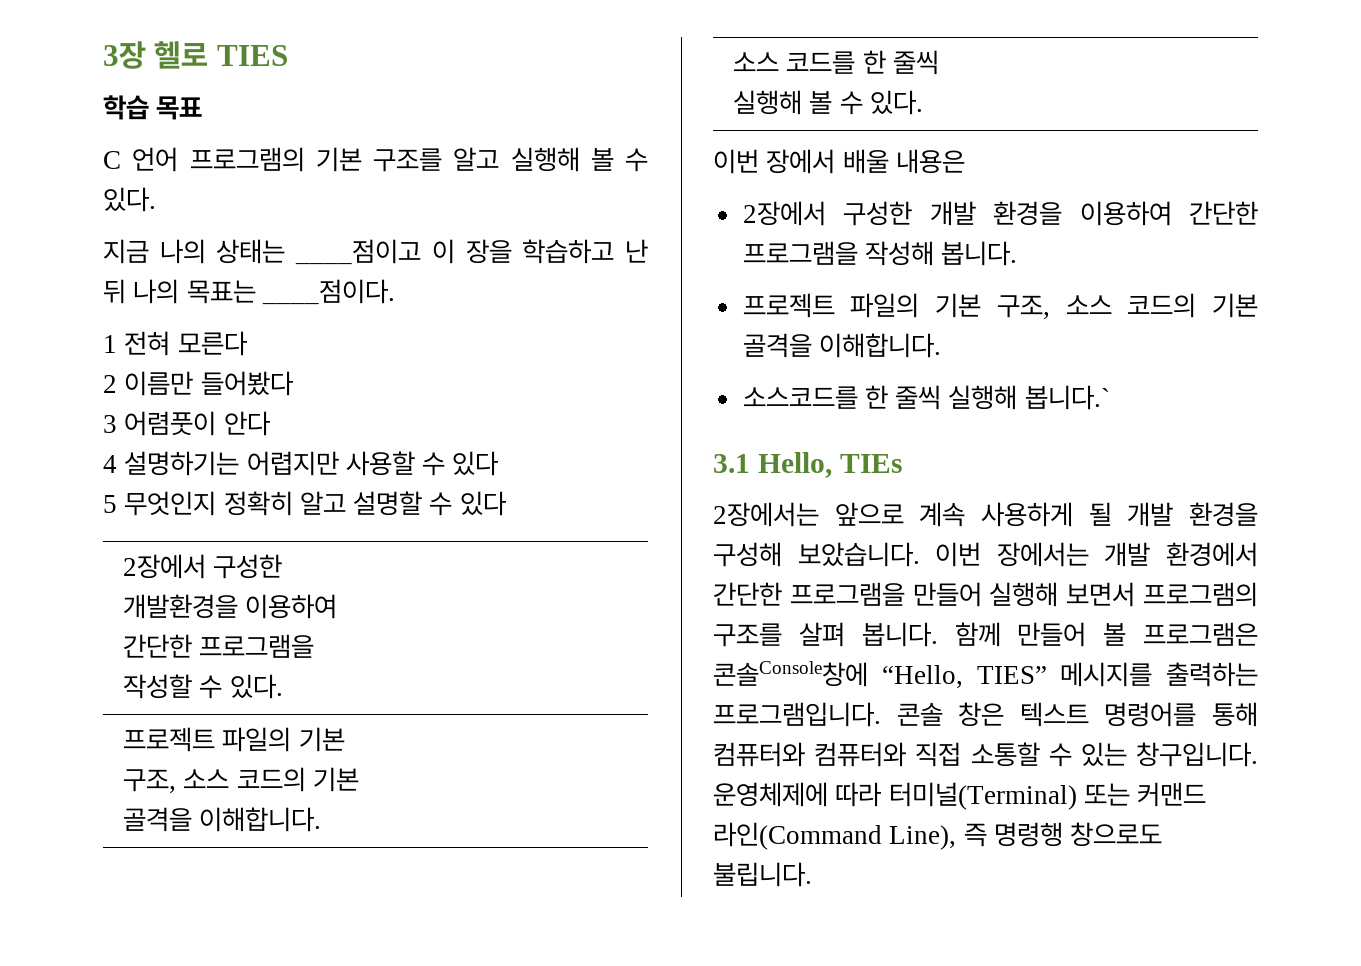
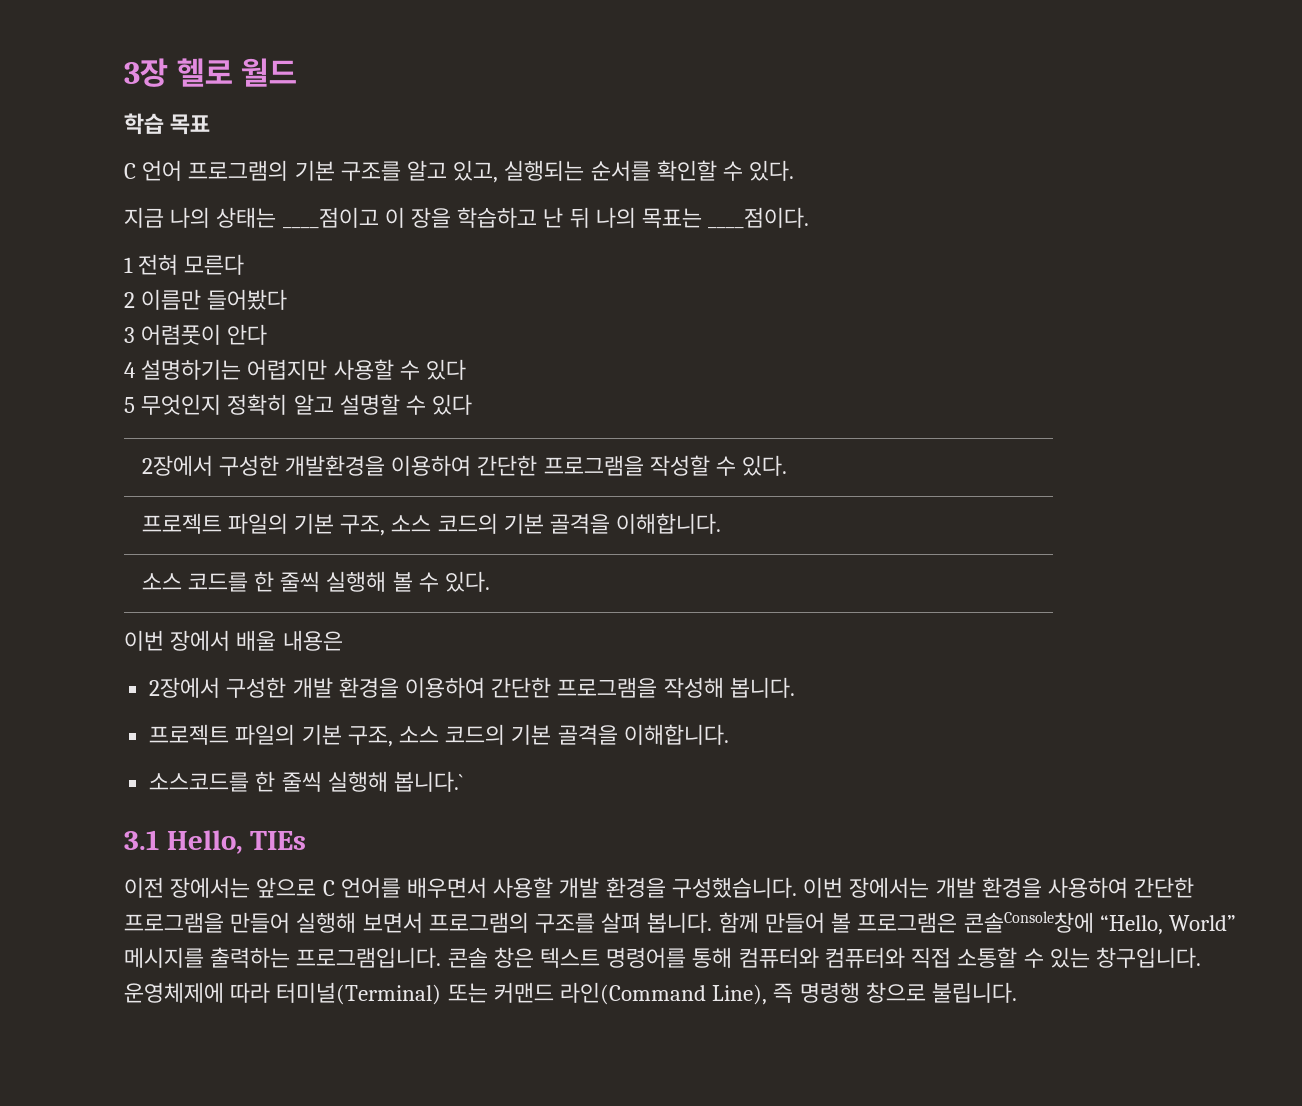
[216,45,288,66] TIES -> [241,58,298,87] 월드
[510,147,614,172] 실행해 볼 -> [453,160,717,183] 있고, 실행되는 순서를 확인할
[713,502,1258,527] [713,542,920,567] 2장에서는 앞으로 계속 사용하게 될 개발 환경을 구성해 보았습니다. -> [124,877,797,898] 이전 장에서는 앞으로 C 언어를 배우면서 사용할 개발 환경을 구성했습니다.
[1166,542,1258,567] 환경에서 -> [981,877,1128,898] 환경을 사용하여
[976,666,1047,684] TIES” -> [1168,914,1236,931] World”
[1070,822,1163,847] 창으로도 -> [865,982,926,1003] 창으로

